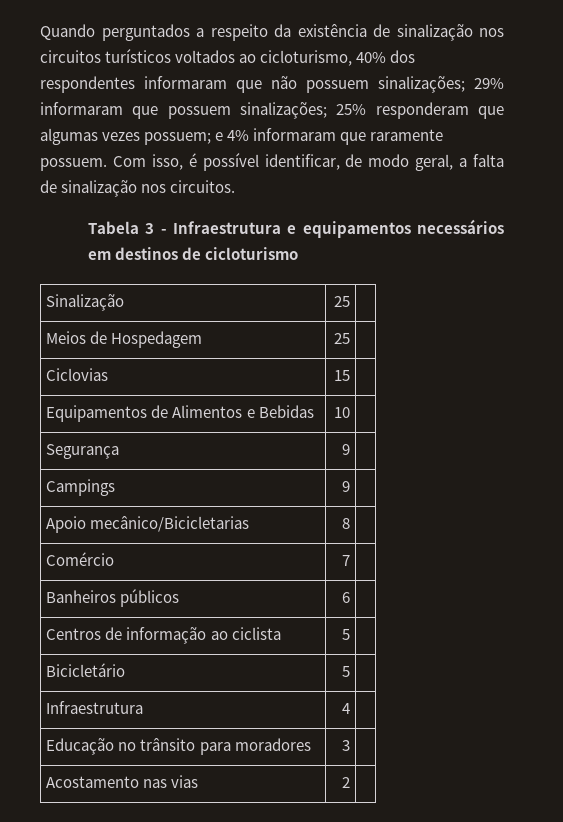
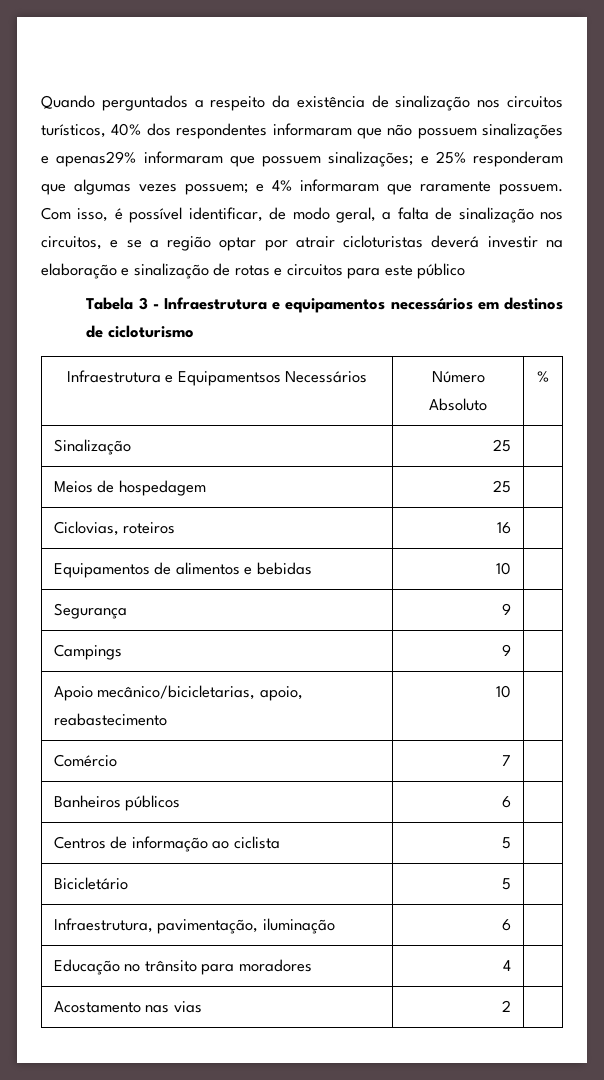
[105,49,353,66] turísticos voltados ao cicloturismo, -> [41,124,106,138] turísticos,
[378,76,504,93] sinalizações; 29% -> [482,123,563,139] [41,151,137,167] sinalizações e apenas29%
(327, 110) none -> [420,156,429,164] e
[170,180,236,193] circuitos. -> [41,235,563,251] [41,263,466,279] circuitos, e se a região optar por atrair cicloturistas deverá investir na elaboração e sinalização de rotas e circuitos para este público
(299, 253) none -> [66,370,368,386] [431,371,485,383] [429,398,487,411] [537,371,549,382] // Infraestrutura e Equipamentsos Necessários | Número Absoluto | %
[111,331,203,348] [333,333,350,344] [46,368,109,381] [333,370,350,381] Hospedagem | 25 | // Ciclovias | 15 -> [118,480,206,496] [493,480,512,493] [53,521,176,536] [497,522,512,534] hospedagem | 25 | // Ciclovias, roteiros | 16
[172,405,314,418] Alimentos e Bebidas -> [175,562,312,575] alimentos e bebidas
[90,516,250,532] [341,518,350,529] mecânico/Bicicletarias | 8 -> [97,685,303,701] [53,713,167,726] [496,685,512,698] mecânico/bicicletarias, apoio, reabastecimento | 10
[46,701,144,714] [341,703,350,714] Infraestrutura | 4 -> [53,918,335,934] [502,919,512,931] Infraestrutura, pavimentação, iluminação | 6
[341,740,350,751] 3 -> [503,960,512,971] 4

